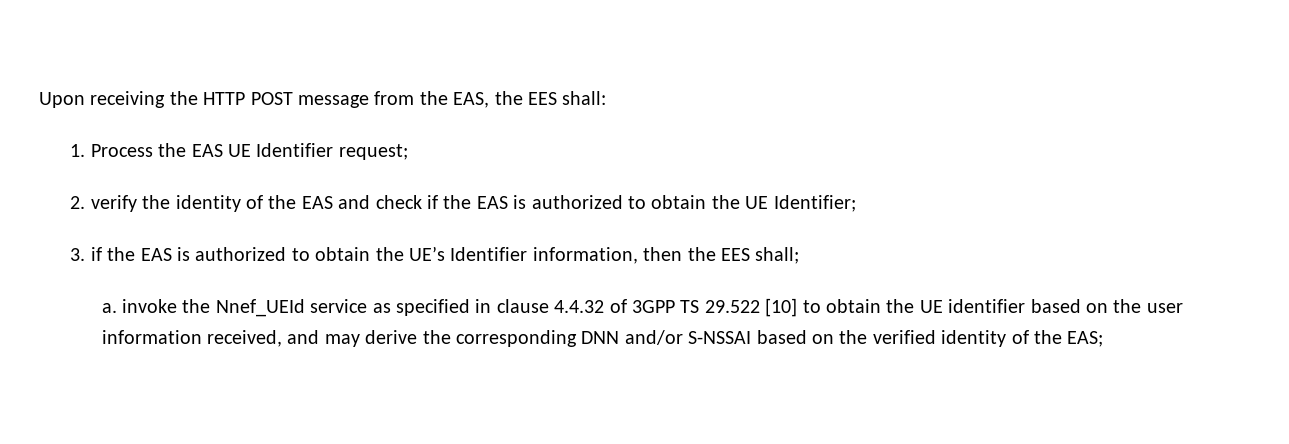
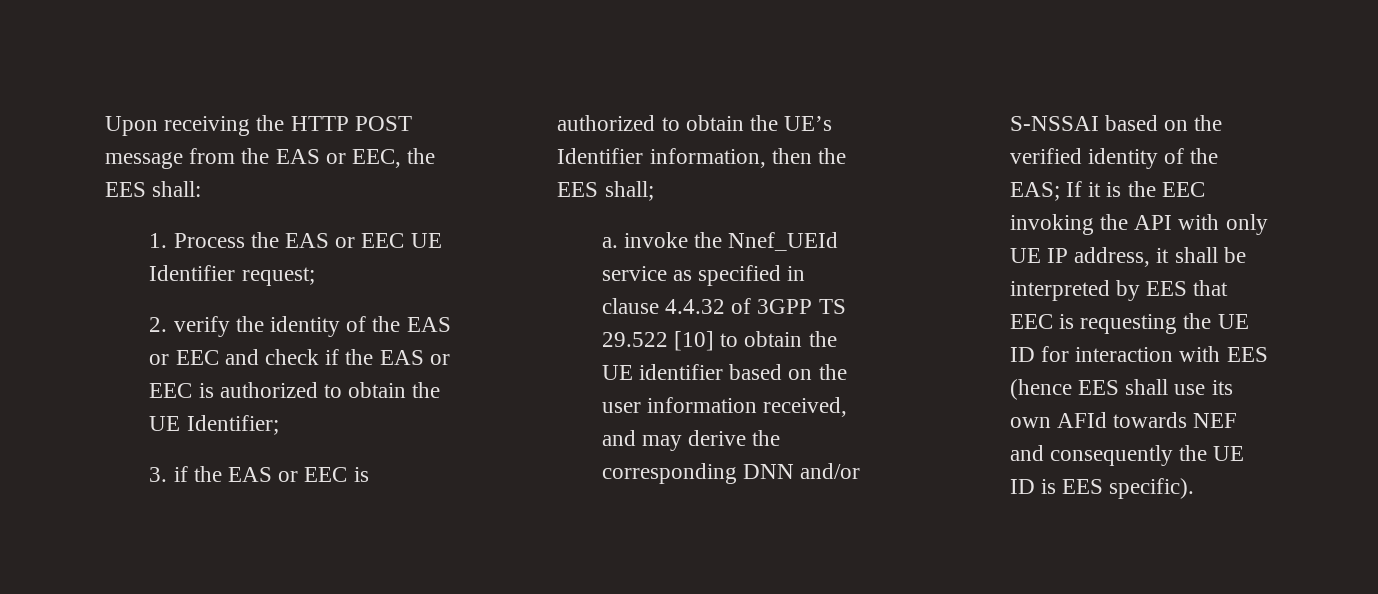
[453,92,490,108] EAS, -> [275,149,402,168] EAS or EEC,
(223, 150) none -> [335,233,405,248] or EEC
(333, 202) none -> [149,350,219,365] or EEC
(508, 202) none -> [429,354,450,365] [149,383,193,398] or EEC
(172, 254) none -> [278,467,348,482] or EEC
(1104, 339) none -> [1065,181,1205,197] [1009,214,1268,235] [1009,247,1246,267] [1009,280,1229,301] [1009,313,1249,334] [1009,346,1268,362] [1009,379,1233,400] [1009,412,1238,428] [1009,445,1245,466] [1009,478,1195,499] If it is the EEC invoking the API with only UE IP address, it shall be interpreted by EES that EEC is requesting the UE ID for interaction with EES (hence EES shall use its own AFId towards NEF and consequently the UE ID is EES specific).

